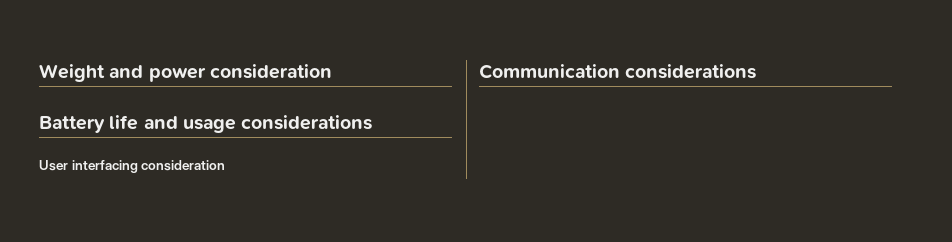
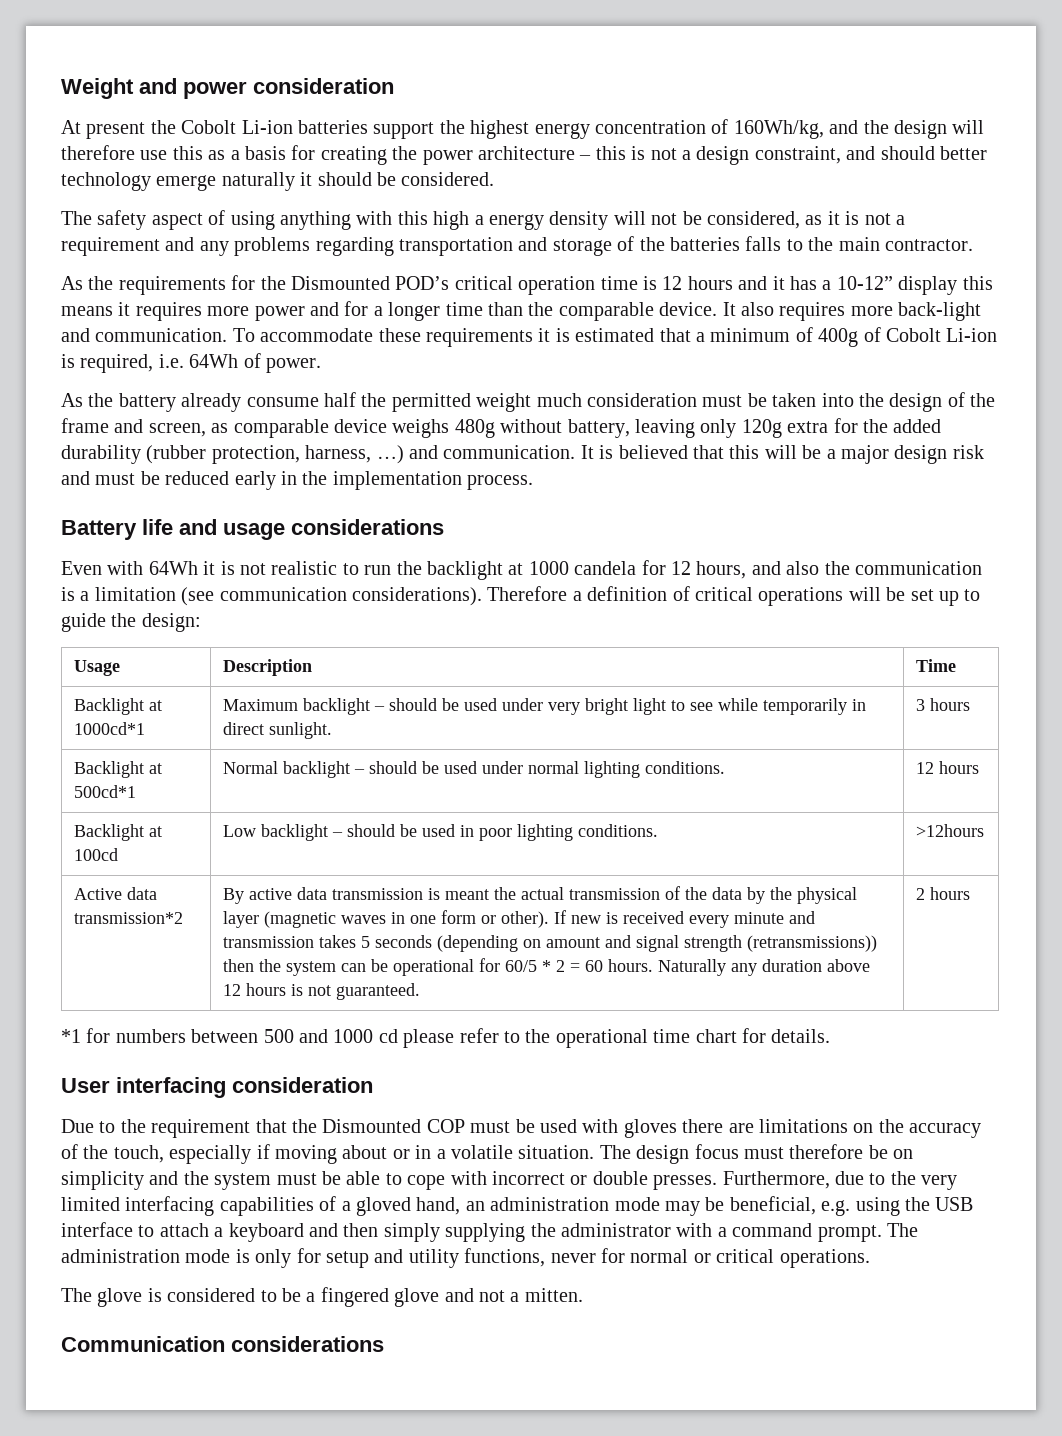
(332, 71) none -> [61,119,985,139] [61,145,987,165] [61,172,495,191] [61,210,905,230] [61,236,973,256] [61,275,993,295] [61,301,982,321] [61,327,998,347] [61,353,321,373] [61,392,996,412] [61,418,942,438] [61,445,984,464] [61,471,534,490] // At present the Cobolt Li-ion batteries support the highest energy concentration of 160Wh/kg, and the design will therefore use this as a basis for creating the power architecture – this is not a design constraint, and should better technology emerge naturally it should be considered. // The safety aspect of using anything with this high a energy density will not be considered, as it is not a requirement and any problems regarding transportation and storage of the batteries falls to the main contractor. // As the requirements for the Dismounted POD’s critical operation time is 12 hours and it has a 10-12” display this means it requires more power and for a longer time than the comparable device. It also requires more back-light and communication. To accommodate these requirements it is estimated that a minimum of 400g of Cobolt Li-ion is required, i.e. 64Wh of power. // As the battery already consume half the permitted weight much consideration must be taken into the design of the frame and screen, as comparable device weighs 480g without battery, leaving only 120g extra for the added durability (rubber protection, harness, …) and communication. It is believed that this will be a major design risk and must be reduced early in the implementation process.
[39,160,226,173] User interfacing consideration -> [61,560,982,580] [61,586,981,606] [61,613,201,632] [73,660,120,676] [222,659,312,676] [915,659,956,672] [73,698,162,715] [73,722,145,735] [222,698,866,715] [222,722,332,739] [915,698,970,711] [73,761,162,778] [73,785,136,798] [222,761,725,778] [915,761,979,774] [73,824,162,841] [73,848,118,861] [222,824,658,841] [915,824,984,837] [73,887,157,900] [73,912,183,924] [222,886,857,904] [222,910,815,928] [222,935,877,952] [222,958,870,976] [222,983,420,1000] [915,887,970,900] [61,1028,831,1048] [61,1077,373,1098] [61,1119,982,1138] [61,1144,914,1164] [61,1171,958,1190] [61,1196,974,1216] [61,1222,918,1242] [61,1248,870,1268] [61,1287,583,1307] Even with 64Wh it is not realistic to run the backlight at 1000 candela for 12 hours, and also the communication is a limitation (see communication considerations). Therefore a definition of critical operations will be set up to guide the design: // Usage | Description | Time // Backlight at 1000cd*1 | Maximum backlight – should be used under very bright light to see while temporarily in direct sunlight. | 3 hours // Backlight at 500cd*1 | Normal backlight – should be used under normal lighting conditions. | 12 hours // Backlight at 100cd | Low backlight – should be used in poor lighting conditions. | >12hours // Active data transmission*2 | By active data transmission is meant the actual transmission of the data by the physical layer (magnetic waves in one form or other). If new is received every minute and transmission takes 5 seconds (depending on amount and signal strength (retransmissions)) then the system can be operational for 60/5 * 2 = 60 hours. Naturally any duration above 12 hours is not guaranteed. | 2 hours // *1 for numbers between 500 and 1000 cd please refer to the operational time chart for details. // User interfacing consideration // Due to the requirement that the Dismounted COP must be used with gloves there are limitations on the accuracy of the touch, especially if moving about or in a volatile situation. The design focus must therefore be on simplicity and the system must be able to cope with incorrect or double presses. Furthermore, due to the very limited interfacing capabilities of a gloved hand, an administration mode may be beneficial, e.g. using the USB interface to attach a keyboard and then simply supplying the administrator with a command prompt. The administration mode is only for setup and utility functions, never for normal or critical operations. // The glove is considered to be a fingered glove and not a mitten.

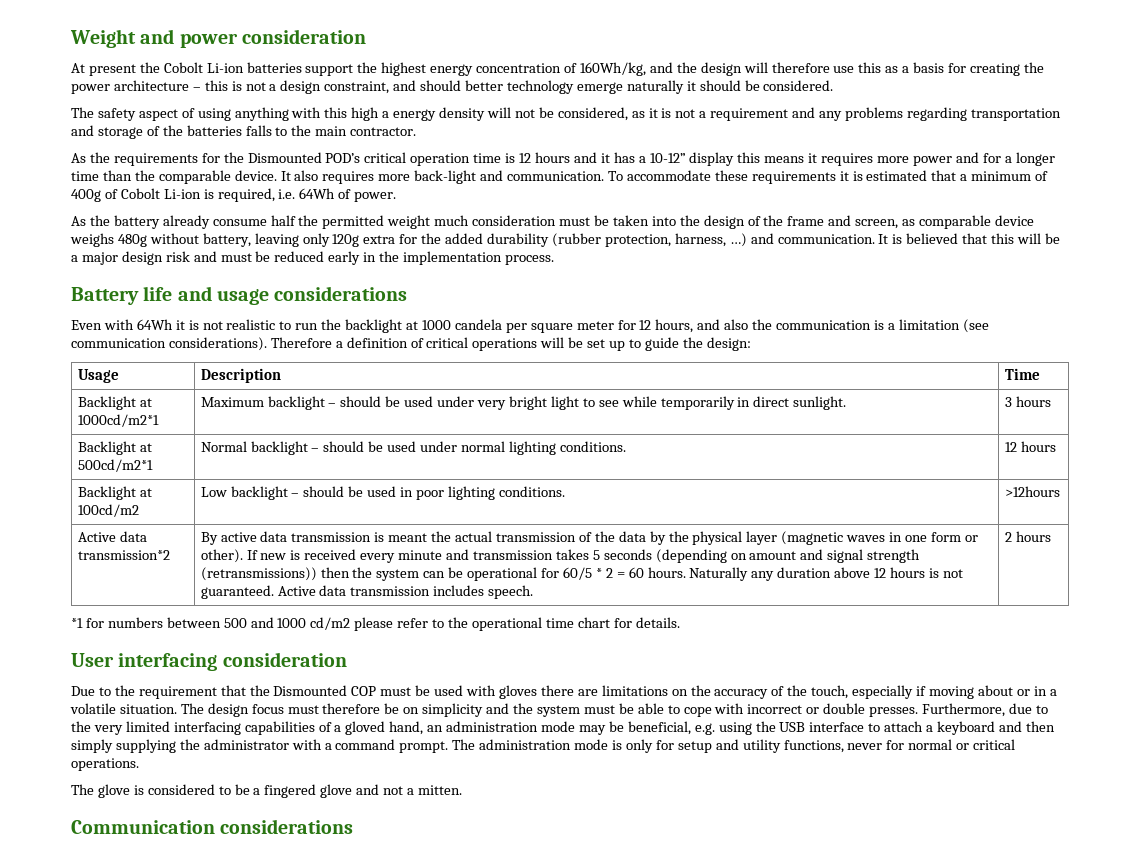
(637, 568) none -> [505,321,614,333] per square meter
[73,722,145,735] 1000cd*1 -> [77,414,159,427] 1000cd/m2*1
[73,785,136,798] 500cd*1 -> [77,459,153,472] 500cd/m2*1
[73,848,118,861] 100cd -> [77,504,139,517] 100cd/m2
(420, 991) none -> [277,585,534,599] Active data transmission includes speech.
[378,1029,398,1043] cd -> [310,617,351,630] cd/m2

